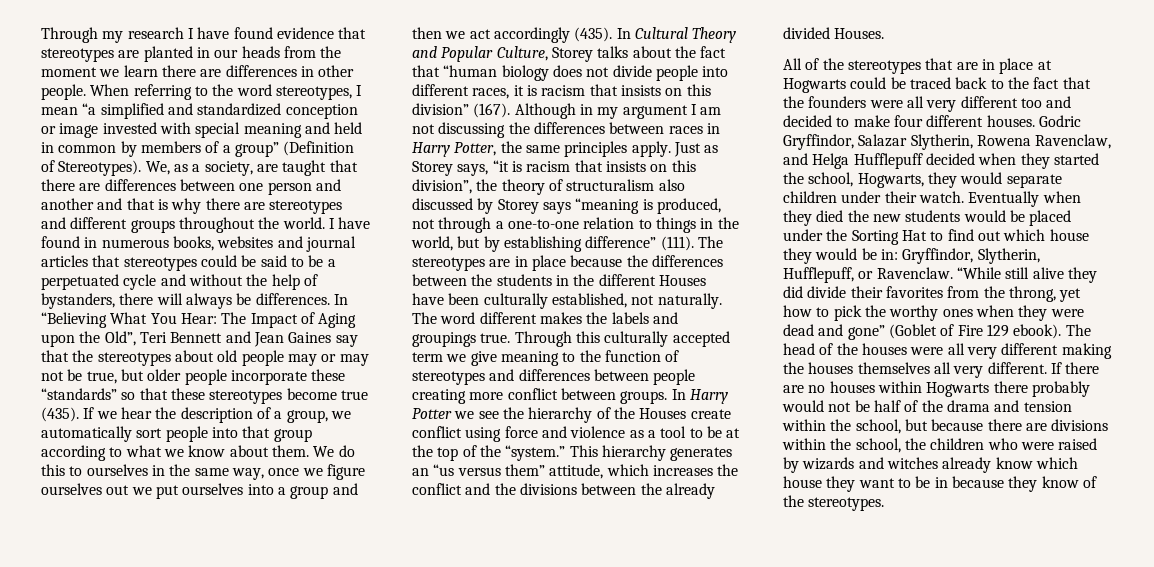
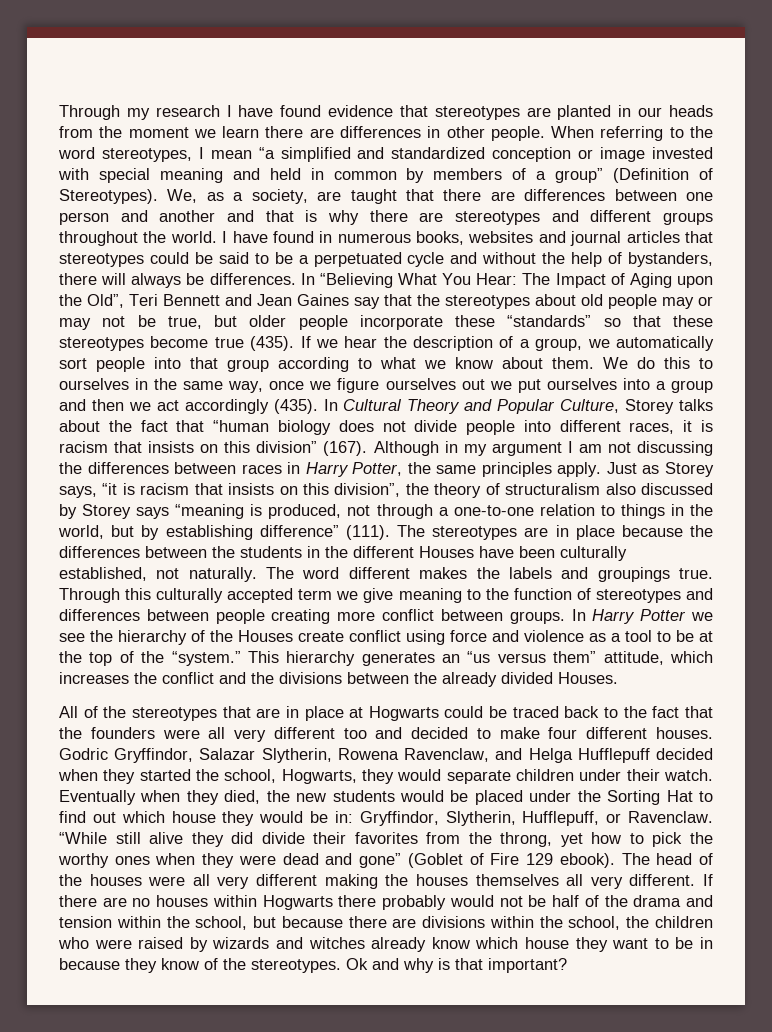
[816,210,844,222] died -> [224,790,261,804] died,
(885, 504) none -> [346,958,567,973] Ok and why is that important?

